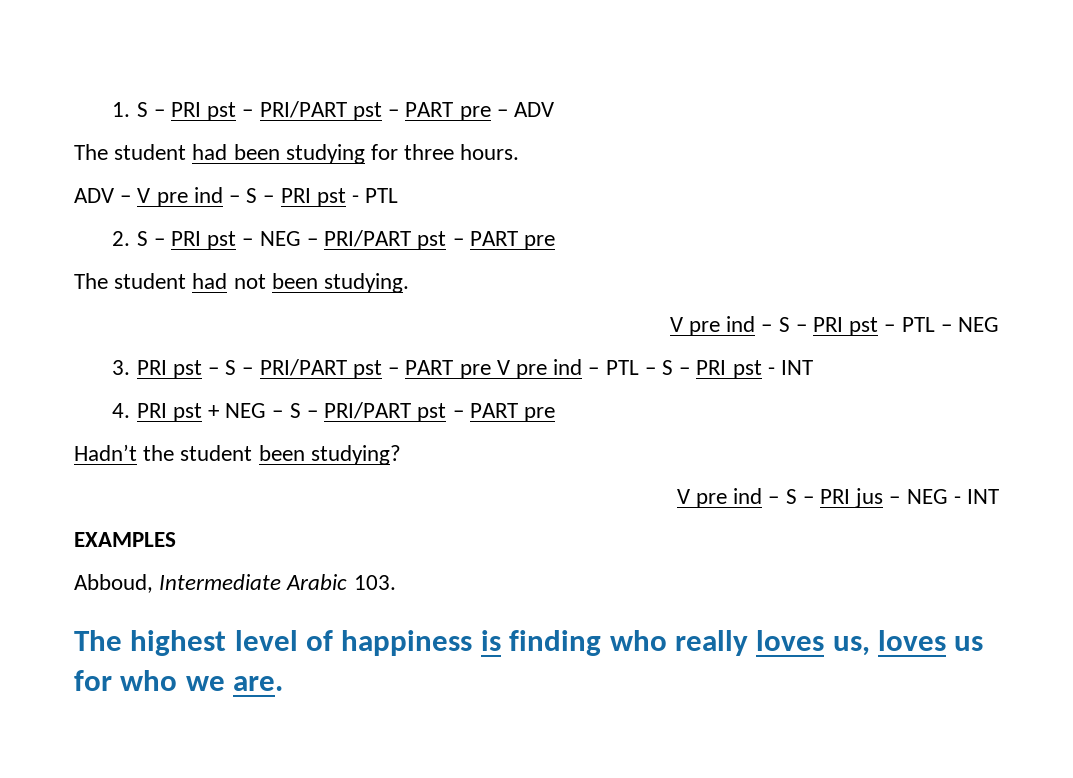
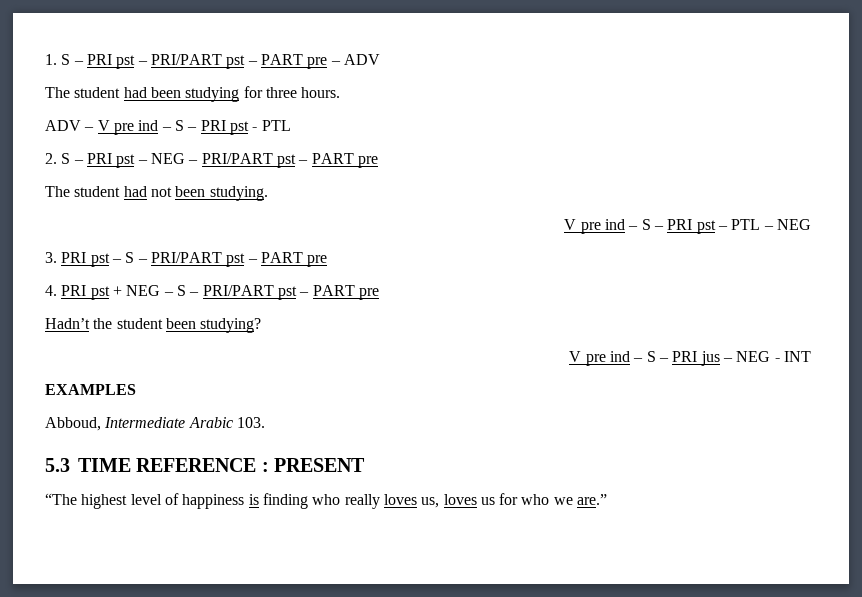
[496,359,814,379] V pre ind – PTL – S – PRI pst - INT -> (328, 261) none
[74,630,122,651] The -> [45,458,366,472] [45,493,77,505] 5.3 TIME REFERENCE : PRESENT // “The
[233,676,284,691] are. -> [577,494,608,505] are.”

